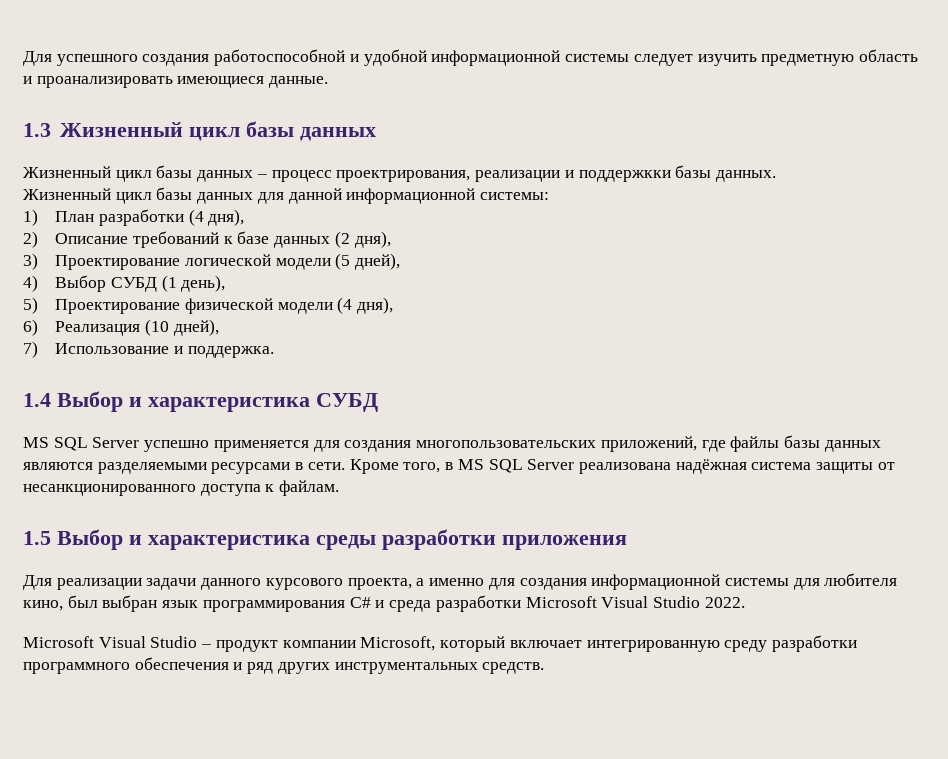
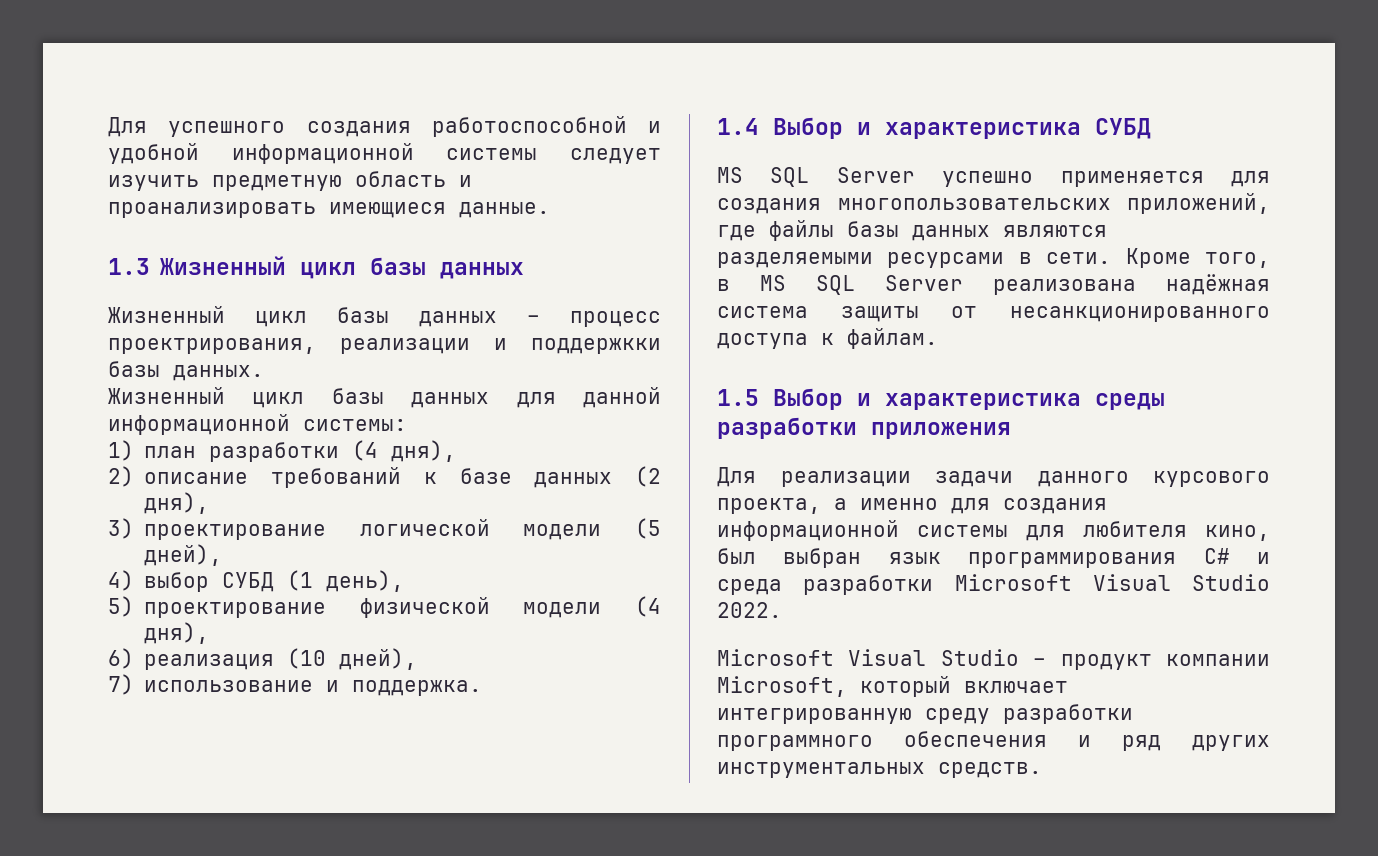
[55,211,95,222] План -> [144,446,197,458] план
[55,233,129,244] Описание -> [144,472,249,484] описание
[55,255,181,270] Проектирование -> [144,524,327,540] проектирование
[55,275,107,292] Выбор -> [144,572,210,592] выбор
[55,299,181,314] Проектирование -> [144,602,327,618] проектирование
[55,321,141,336] Реализация -> [144,654,275,670] реализация
[55,343,170,354] Использование -> [144,680,314,692] использование

